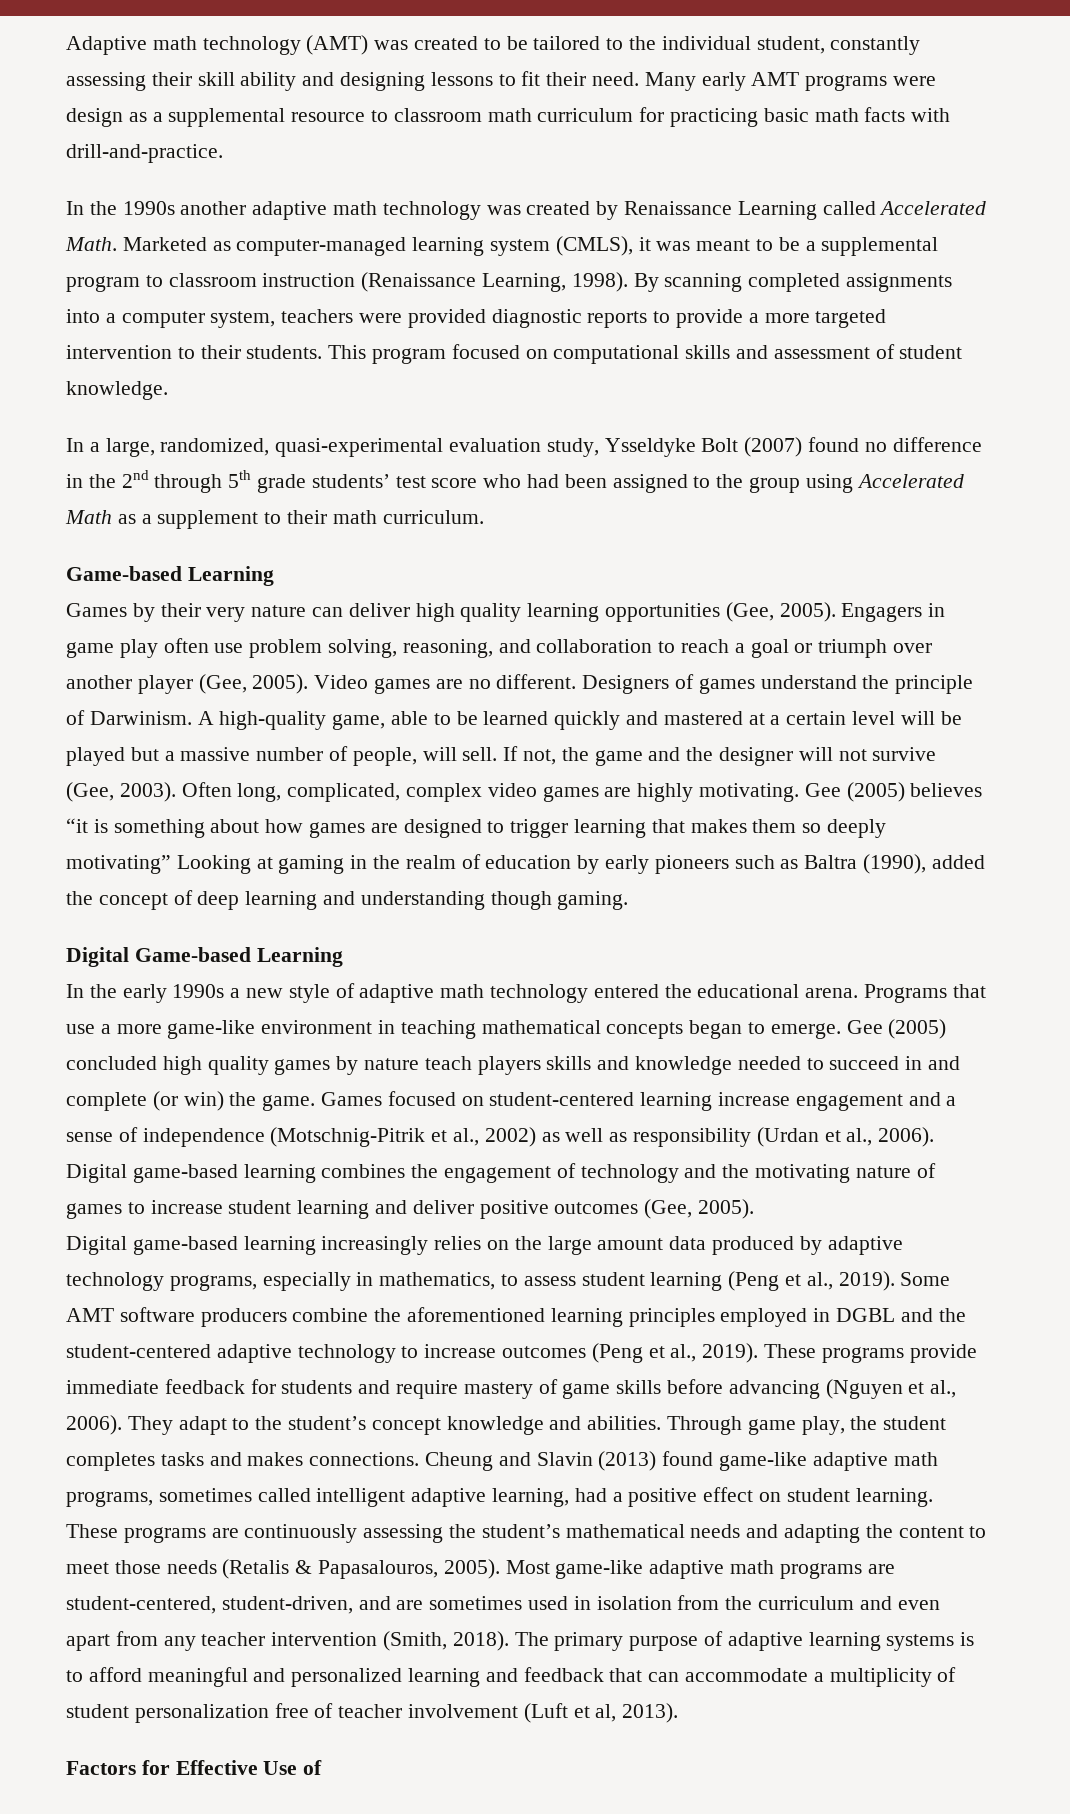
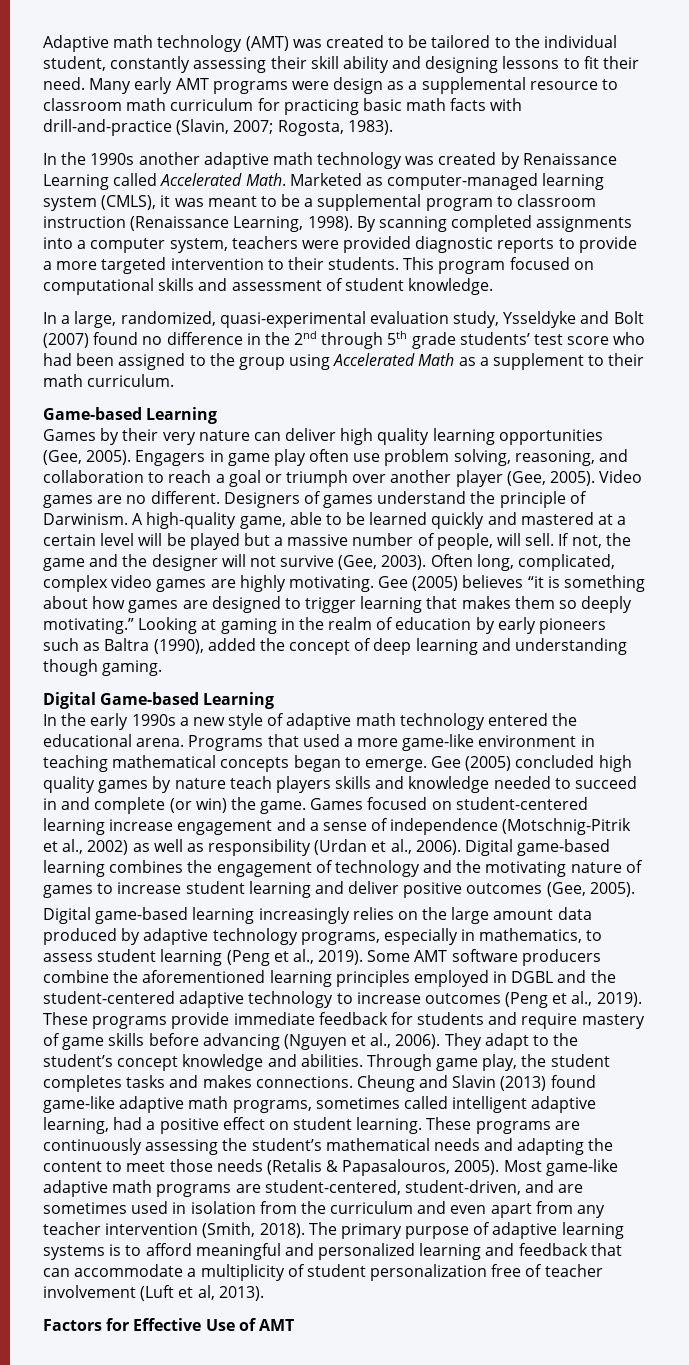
[66,144,223,163] drill-and-practice. -> [43,119,393,136] drill-and-practice (Slavin, 2007; Rogosta, 1983).
(696, 447) none -> [580,311,610,324] and
[66,855,171,874] motivating” -> [43,618,134,634] motivating.”
[66,1024,95,1034] use -> [302,734,340,747] used
(323, 1767) none -> [258,1319,294,1331] AMT

